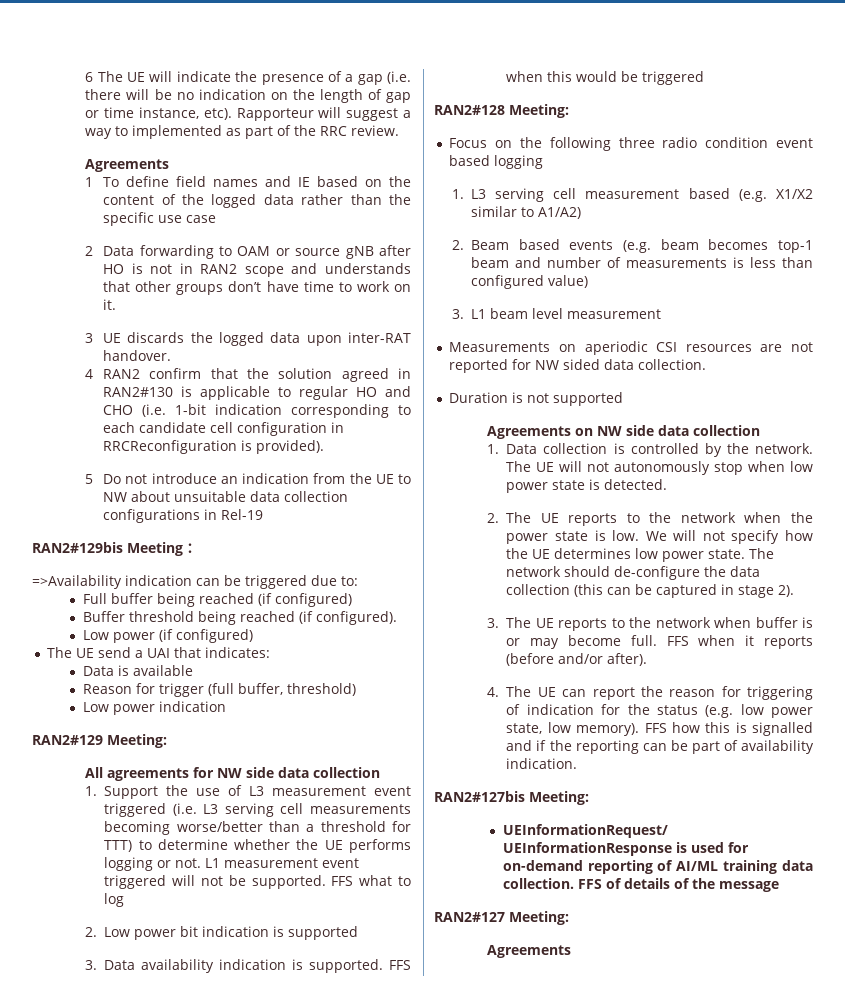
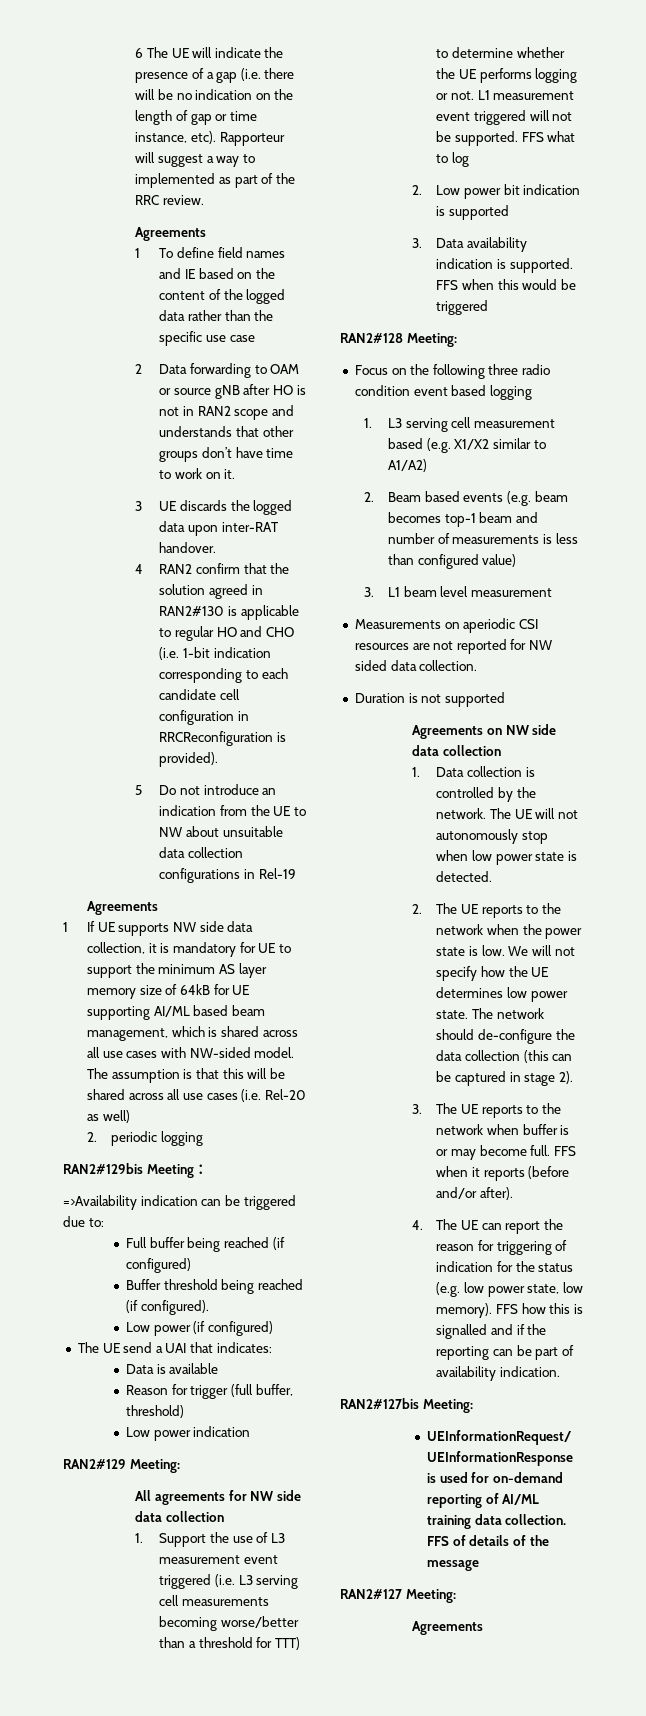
(264, 514) none -> [87,901,159,915] [63,921,254,936] [87,942,291,957] [87,963,267,978] [87,984,250,999] [87,1005,266,1020] [87,1026,298,1041] [87,1047,295,1058] [87,1068,285,1083] [87,1089,306,1102] [87,1110,130,1123] [87,1131,203,1146] // Agreements // 1 If UE supports NW side data collection, it is mandatory for UE to support the minimum AS layer memory size of 64kB for UE supporting AI/ML based beam management, which is shared across all use cases with NW-sided model. The assumption is that this will be shared across all use cases (i.e. Rel-20 as well) // 2. periodic logging

